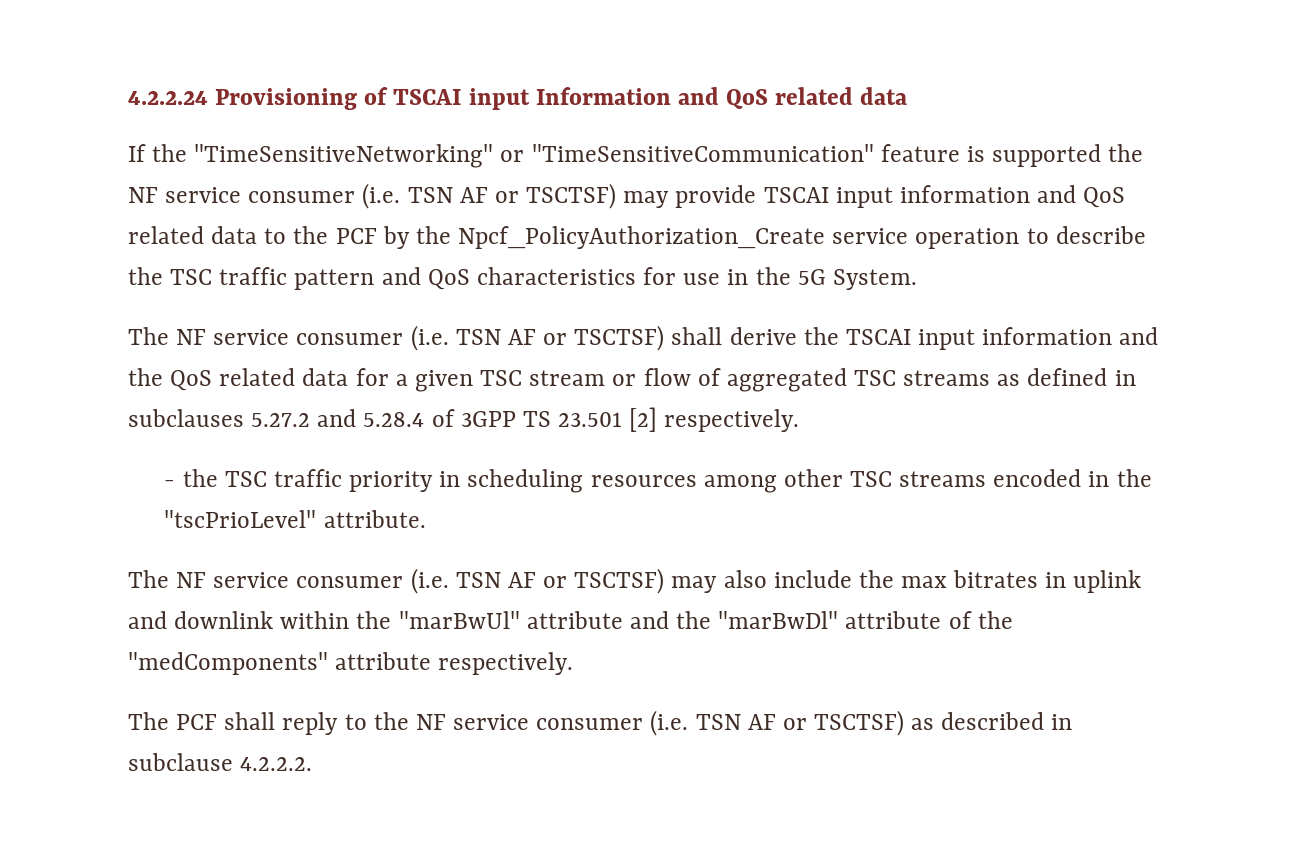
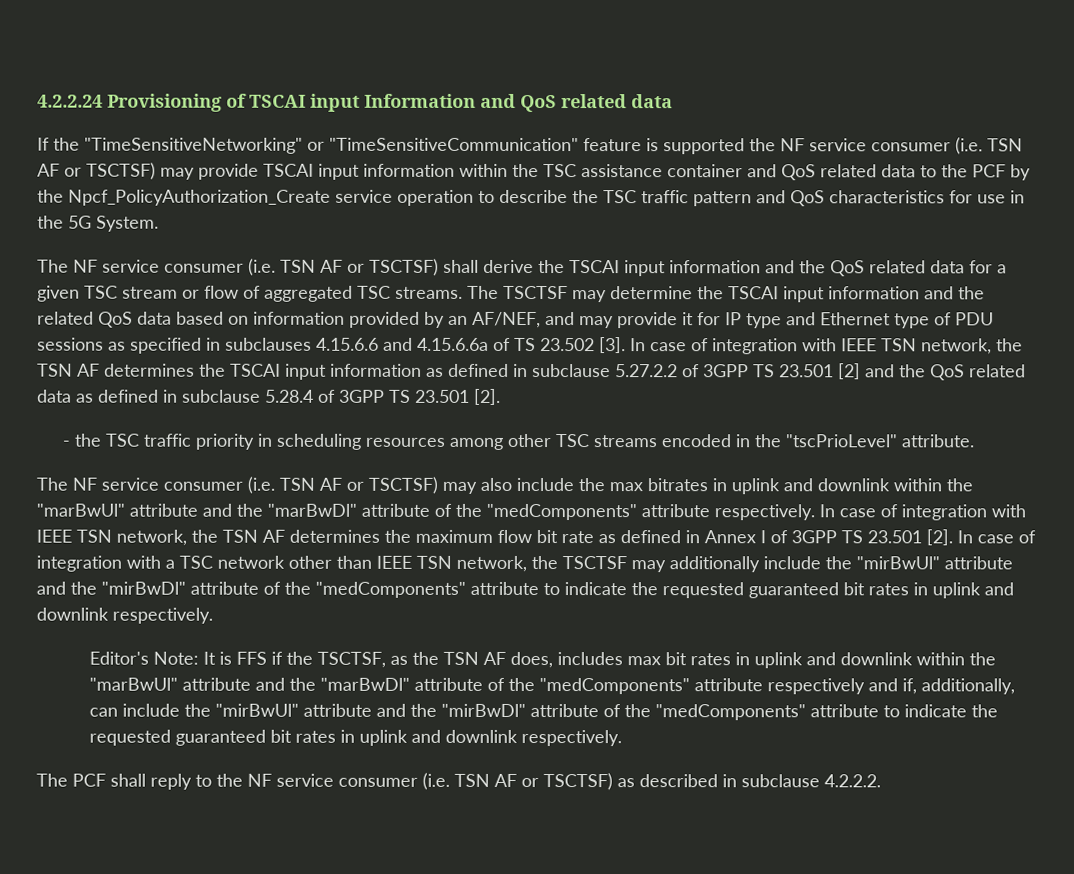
(1030, 194) none -> [459,163,743,178] within the TSC assistance container
[903,368,1136,386] [128,409,357,427] streams as defined in subclauses 5.27.2 and -> [395,285,985,303] [37,311,994,329] [37,337,1023,355] [37,363,1026,381] [37,389,261,403] streams. The TSCTSF may determine the TSCAI input information and the related QoS data based on information provided by an AF/NEF, and may provide it for IP type and Ethernet type of PDU sessions as specified in subclauses 4.15.6.6 and 4.15.6.6a of TS 23.502 [3]. In case of integration with IEEE TSN network, the TSN AF determines the TSCAI input information as defined in subclause 5.27.2.2 of 3GPP TS 23.501 [2] and the QoS related data as defined in subclause
[629,407,800,432] [2] respectively. -> [474,388,501,405] [2].
(574, 663) none -> [819,504,1026,521] [36,529,1036,546] [36,555,1013,573] [36,581,1014,599] [36,607,213,624] [88,651,996,669] [88,677,1015,695] [88,703,998,721] [88,729,622,747] In case of integration with IEEE TSN network, the TSN AF determines the maximum flow bit rate as defined in Annex I of 3GPP TS 23.501 [2]. In case of integration with a TSC network other than IEEE TSN network, the TSCTSF may additionally include the "mirBwUl" attribute and the "mirBwDl" attribute of the "medComponents" attribute to indicate the requested guaranteed bit rates in uplink and downlink respectively. // Editor's Note: It is FFS if the TSCTSF, as the TSN AF does, includes max bit rates in uplink and downlink within the "marBwUl" attribute and the "marBwDl" attribute of the "medComponents" attribute respectively and if, additionally, can include the "mirBwUl" attribute and the "mirBwDl" attribute of the "medComponents" attribute to indicate the requested guaranteed bit rates in uplink and downlink respectively.

